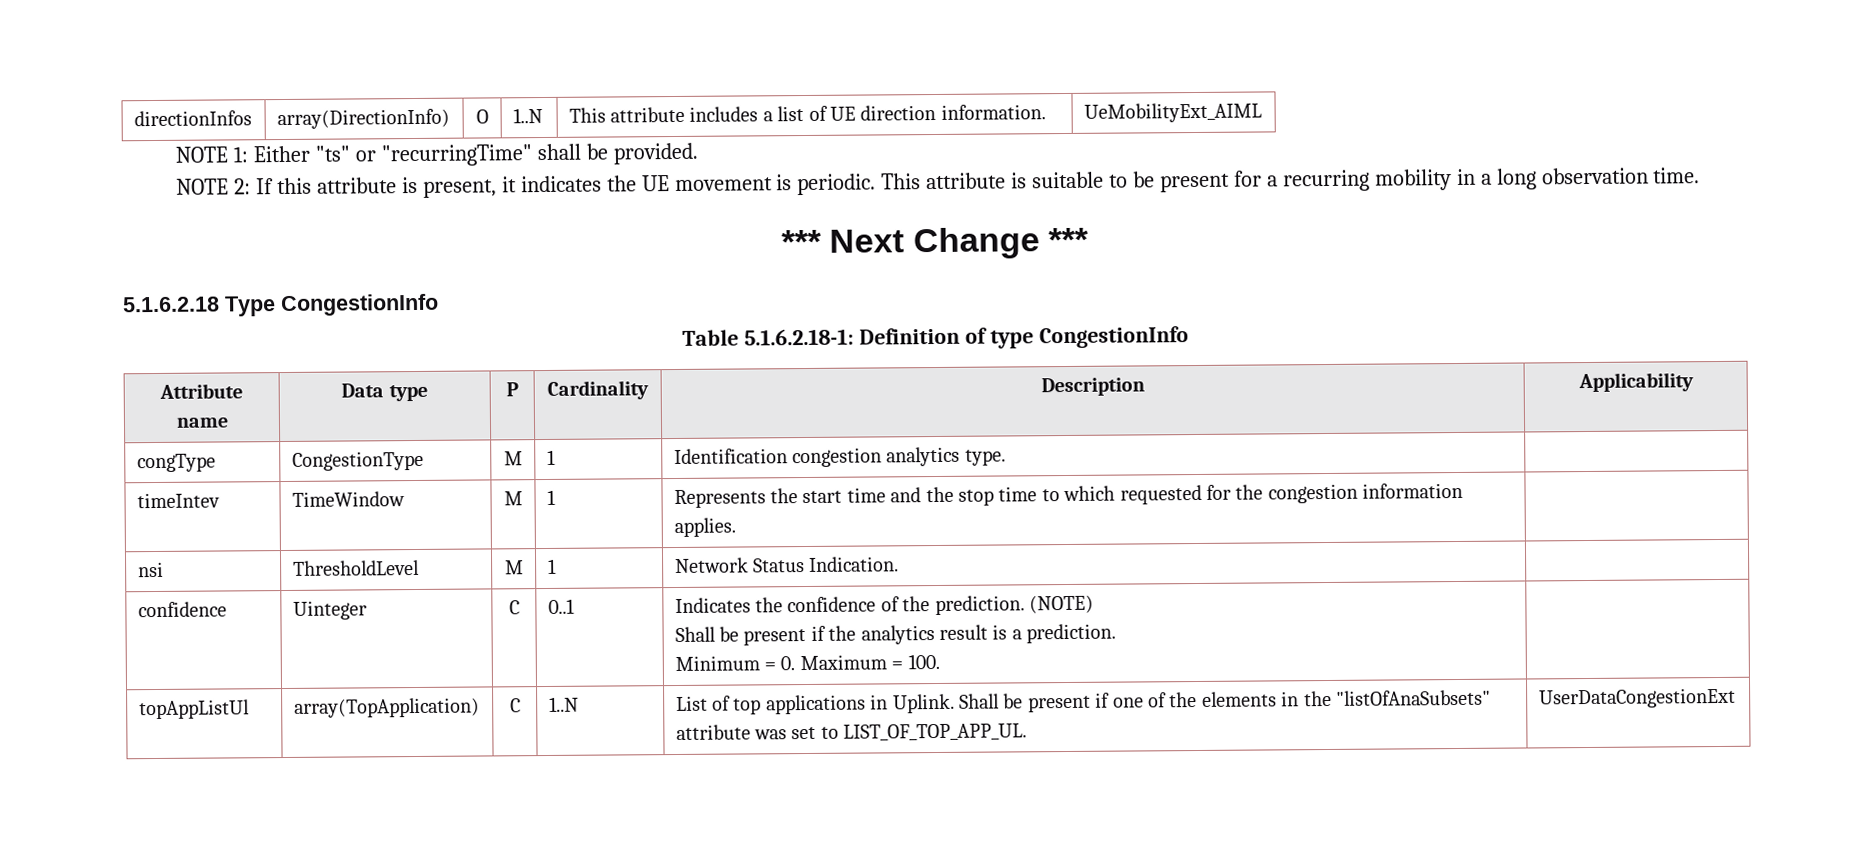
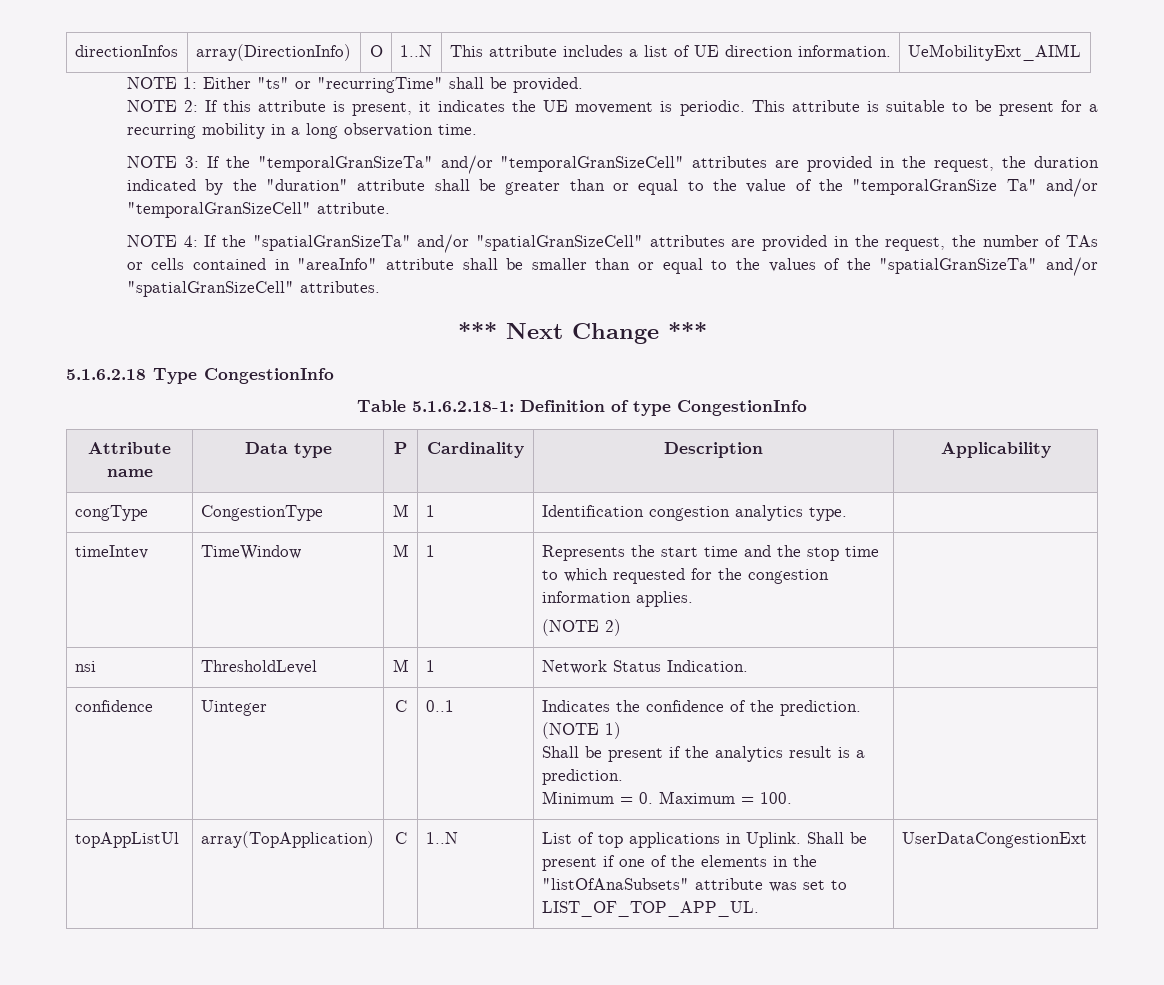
(1701, 175) none -> [126,155,1099,174] [126,178,1099,197] [126,202,390,218] [126,234,1099,253] [126,257,1098,276] [126,281,380,297] // NOTE 3: If the "temporalGranSizeTa" and/or "temporalGranSizeCell" attributes are provided in the request, the duration indicated by the "duration" attribute shall be greater than or equal to the value of the "temporalGranSize Ta" and/or "temporalGranSizeCell" attribute. // NOTE 4: If the "spatialGranSizeTa" and/or "spatialGranSizeCell" attributes are provided in the request, the number of TAs or cells contained in "areaInfo" attribute shall be smaller than or equal to the values of the "spatialGranSizeTa" and/or "spatialGranSizeCell" attributes.
(736, 527) none -> [541,619,621,636] // (NOTE 2)
[1029,594,1095,614] (NOTE) -> [541,722,621,739] (NOTE 1)

